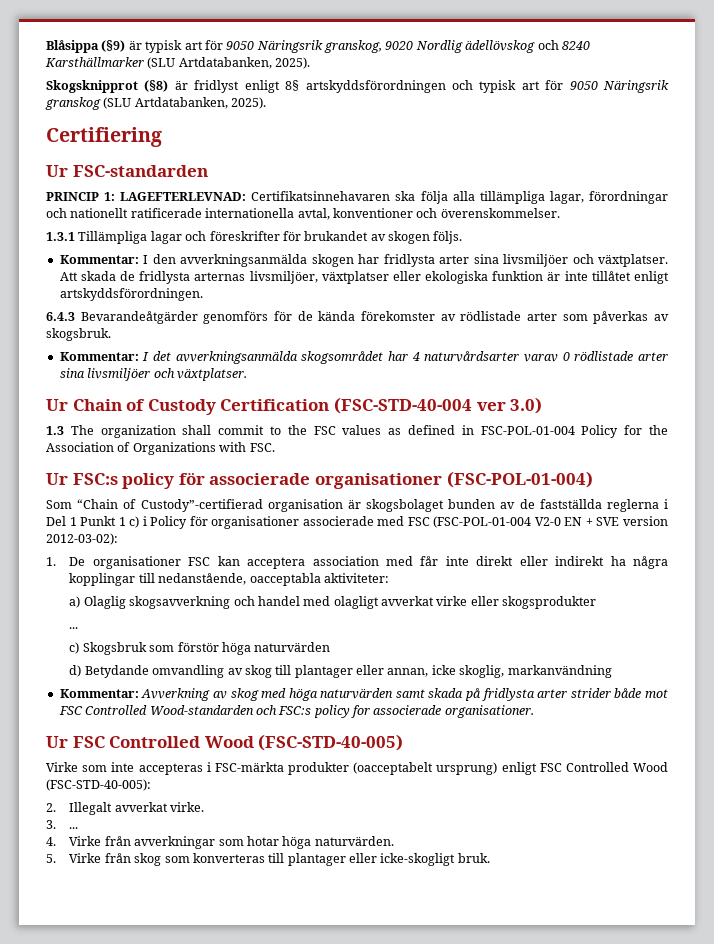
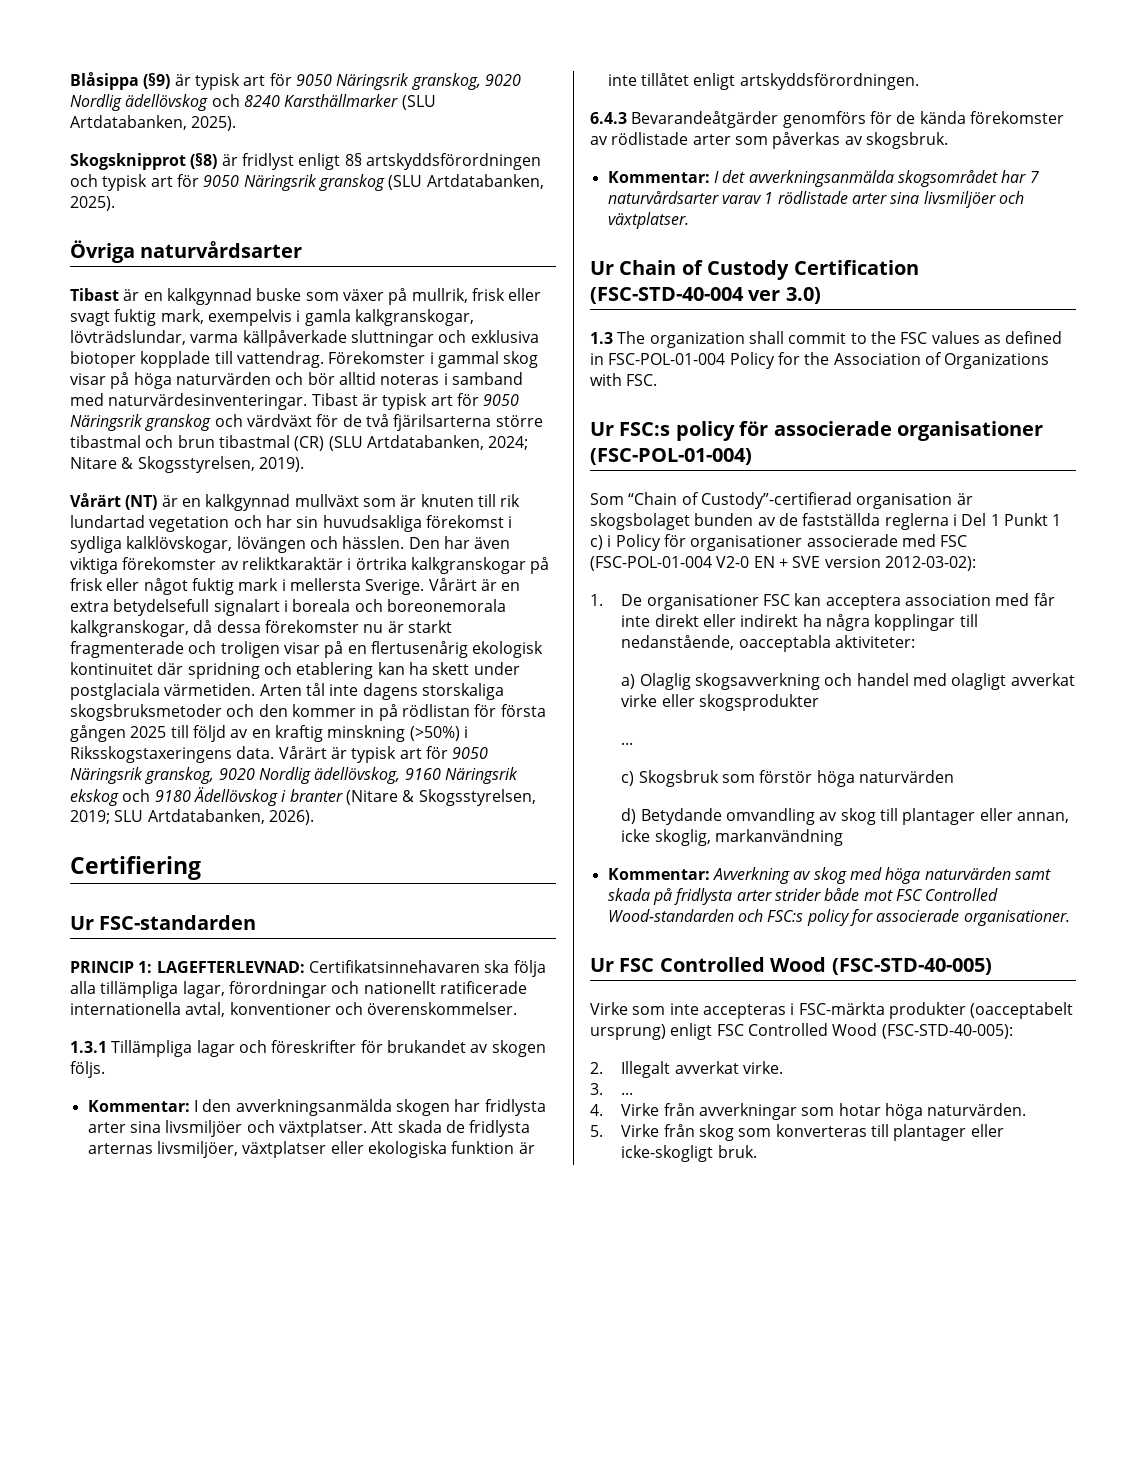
(267, 103) none -> [70,240,303,263] [70,288,542,305] [70,309,474,326] [70,330,539,347] [70,351,539,368] [70,372,523,389] [70,393,520,410] [70,414,543,431] [70,435,529,451] [70,456,304,473] [70,493,521,511] [70,515,513,532] [70,536,511,553] [70,557,550,574] [70,578,521,595] [70,599,506,616] [70,620,452,637] [70,641,544,658] [70,662,520,679] [70,683,504,700] [70,704,546,721] [70,725,468,742] [70,746,489,763] [70,767,518,784] [70,787,536,806] [70,809,314,825] // Övriga naturvårdsarter // Tibast är en kalkgynnad buske som växer på mullrik, frisk eller svagt fuktig mark, exempelvis i gamla kalkgranskogar, lövträdslundar, varma källpåverkade sluttningar och exklusiva biotoper kopplade till vattendrag. Förekomster i gammal skog visar på höga naturvärden och bör alltid noteras i samband med naturvärdesinventeringar. Tibast är typisk art för 9050 Näringsrik granskog och värdväxt för de två fjärilsarterna större tibastmal och brun tibastmal (CR) (SLU Artdatabanken, 2024; Nitare & Skogsstyrelsen, 2019). // Vårärt (NT) är en kalkgynnad mullväxt som är knuten till rik lundartad vegetation och har sin huvudsakliga förekomst i sydliga kalklövskogar, lövängen och hässlen. Den har även viktiga förekomster av reliktkaraktär i örtrika kalkgranskogar på frisk eller något fuktig mark i mellersta Sverige. Vårärt är en extra betydelsefull signalart i boreala och boreonemorala kalkgranskogar, då dessa förekomster nu är starkt fragmenterade och troligen visar på en flertusenårig ekologisk kontinuitet där spridning och etablering kan ha skett under postglaciala värmetiden. Arten tål inte dagens storskaliga skogsbruksmetoder och den kommer in på rödlistan för första gången 2025 till följd av en kraftig minskning (>50%) i Riksskogstaxeringens data. Vårärt är typisk art för 9050 Näringsrik granskog, 9020 Nordlig ädellövskog, 9160 Näringsrik ekskog och 9180 Ädellövskog i branter (Nitare & Skogsstyrelsen, 2019; SLU Artdatabanken, 2026).
[411,352,420,361] 4 -> [1029,171,1039,183] 7
[562,352,570,361] 0 -> [764,192,774,204] 1

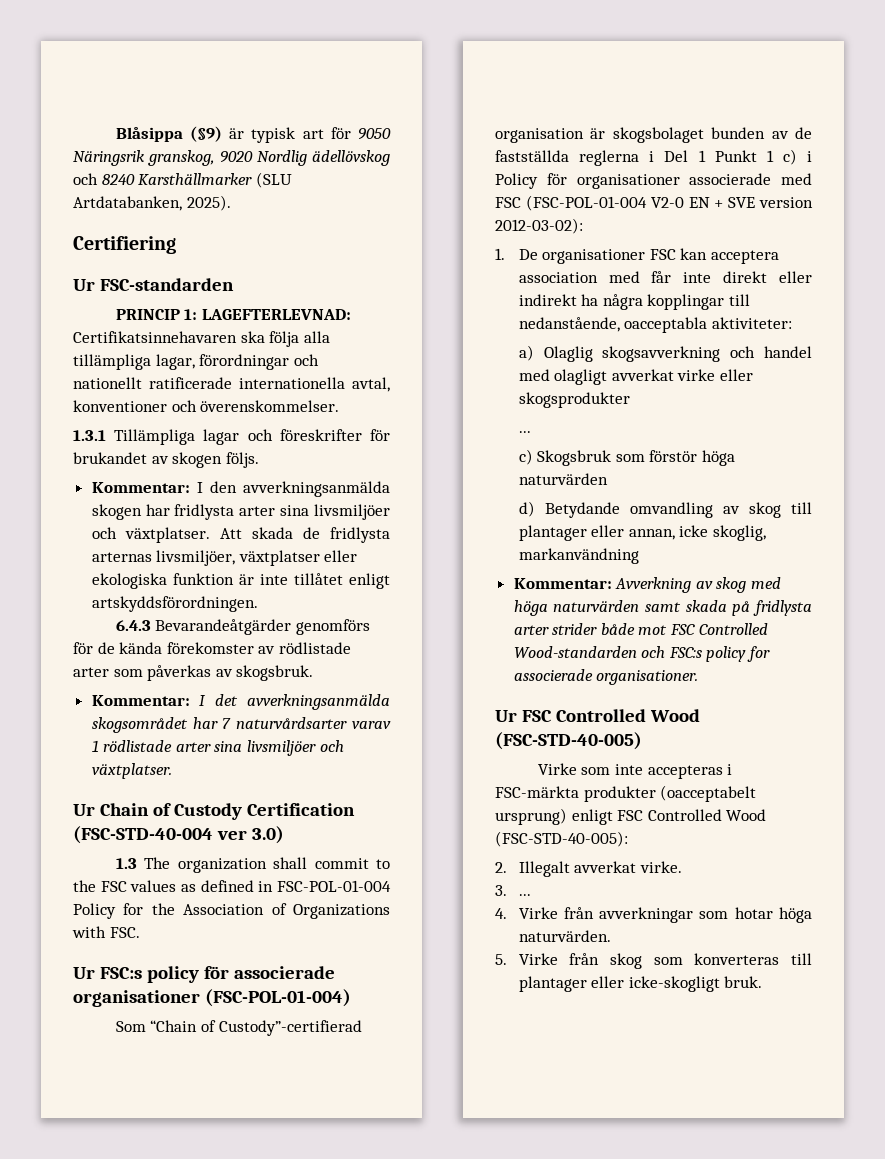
[70,153,541,170] [70,174,544,191] [70,196,115,211] [70,240,303,263] [70,288,542,305] [70,309,474,326] [70,330,539,347] [70,351,539,368] [70,372,523,389] [70,393,520,410] [70,414,543,431] [70,435,529,451] [70,456,304,473] [70,493,521,511] [70,515,513,532] [70,536,511,553] [70,557,550,574] [70,578,521,595] [70,599,506,616] [70,620,452,637] [70,641,544,658] [70,662,520,679] [70,683,504,700] [70,704,546,721] [70,725,468,742] [70,746,489,763] [70,767,518,784] [70,787,536,806] [70,809,314,825] // Skogsknipprot (§8) är fridlyst enligt 8§ artskyddsförordningen och typisk art för 9050 Näringsrik granskog (SLU Artdatabanken, 2025). // Övriga naturvårdsarter // Tibast är en kalkgynnad buske som växer på mullrik, frisk eller svagt fuktig mark, exempelvis i gamla kalkgranskogar, lövträdslundar, varma källpåverkade sluttningar och exklusiva biotoper kopplade till vattendrag. Förekomster i gammal skog visar på höga naturvärden och bör alltid noteras i samband med naturvärdesinventeringar. Tibast är typisk art för 9050 Näringsrik granskog och värdväxt för de två fjärilsarterna större tibastmal och brun tibastmal (CR) (SLU Artdatabanken, 2024; Nitare & Skogsstyrelsen, 2019). // Vårärt (NT) är en kalkgynnad mullväxt som är knuten till rik lundartad vegetation och har sin huvudsakliga förekomst i sydliga kalklövskogar, lövängen och hässlen. Den har även viktiga förekomster av reliktkaraktär i örtrika kalkgranskogar på frisk eller något fuktig mark i mellersta Sverige. Vårärt är en extra betydelsefull signalart i boreala och boreonemorala kalkgranskogar, då dessa förekomster nu är starkt fragmenterade och troligen visar på en flertusenårig ekologisk kontinuitet där spridning och etablering kan ha skett under postglaciala värmetiden. Arten tål inte dagens storskaliga skogsbruksmetoder och den kommer in på rödlistan för första gången 2025 till följd av en kraftig minskning (>50%) i Riksskogstaxeringens data. Vårärt är typisk art för 9050 Näringsrik granskog, 9020 Nordlig ädellövskog, 9160 Näringsrik ekskog och 9180 Ädellövskog i branter (Nitare & Skogsstyrelsen, 2019; SLU Artdatabanken, 2026). -> (231, 203) none

